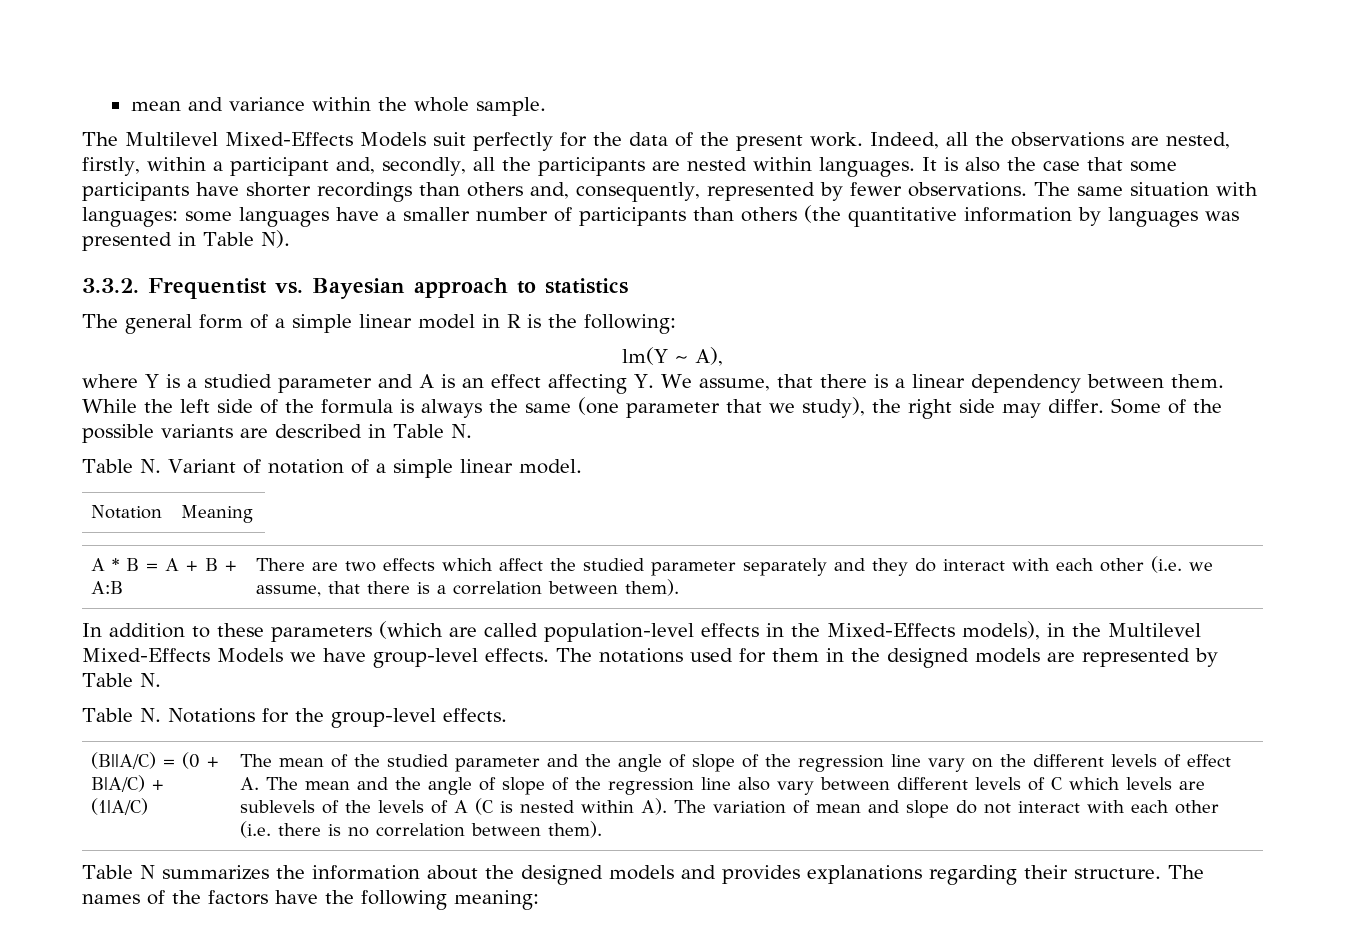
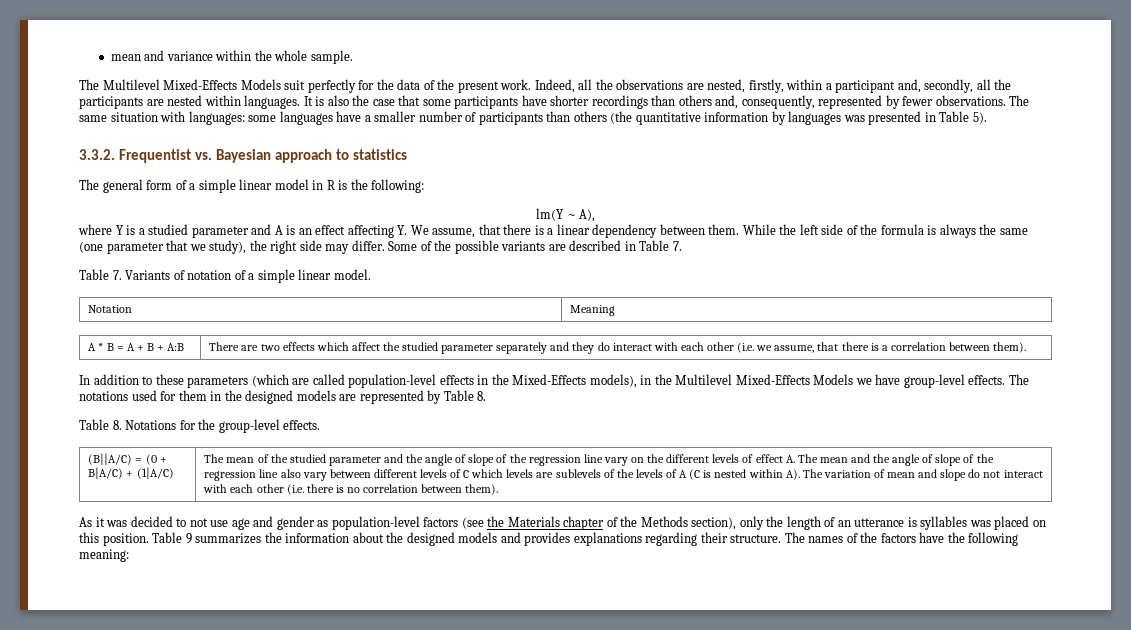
[260,230,290,248] N). -> [972,112,987,124] 5).
[450,424,472,438] [82,459,236,473] N. // Table N. Variant -> [672,241,682,251] [79,269,171,280] 7. // Table 7. Variants
[139,673,161,687] [82,708,161,722] N. // Table N. -> [477,391,487,401] [79,419,122,430] 8. // Table 8.
[82,865,155,879] Table N -> [79,516,1046,530] [79,532,192,546] As it was decided to not use age and gender as population-level factors (see the Materials chapter of the Methods section), only the length of an utterance is syllables was placed on this position. Table 9

